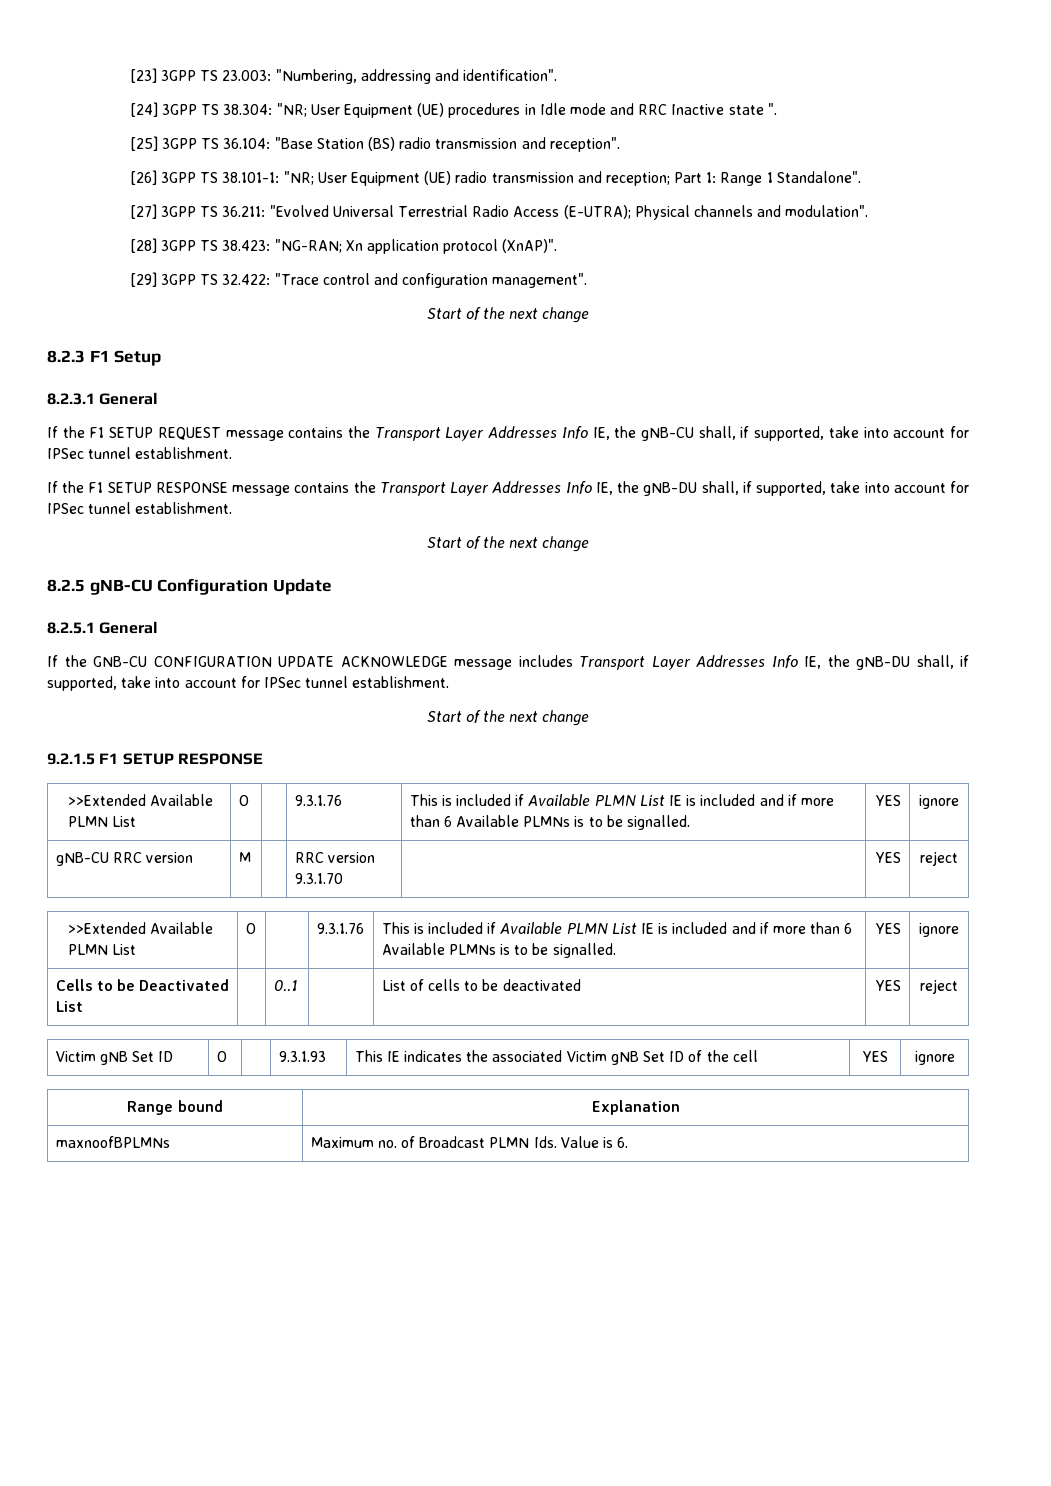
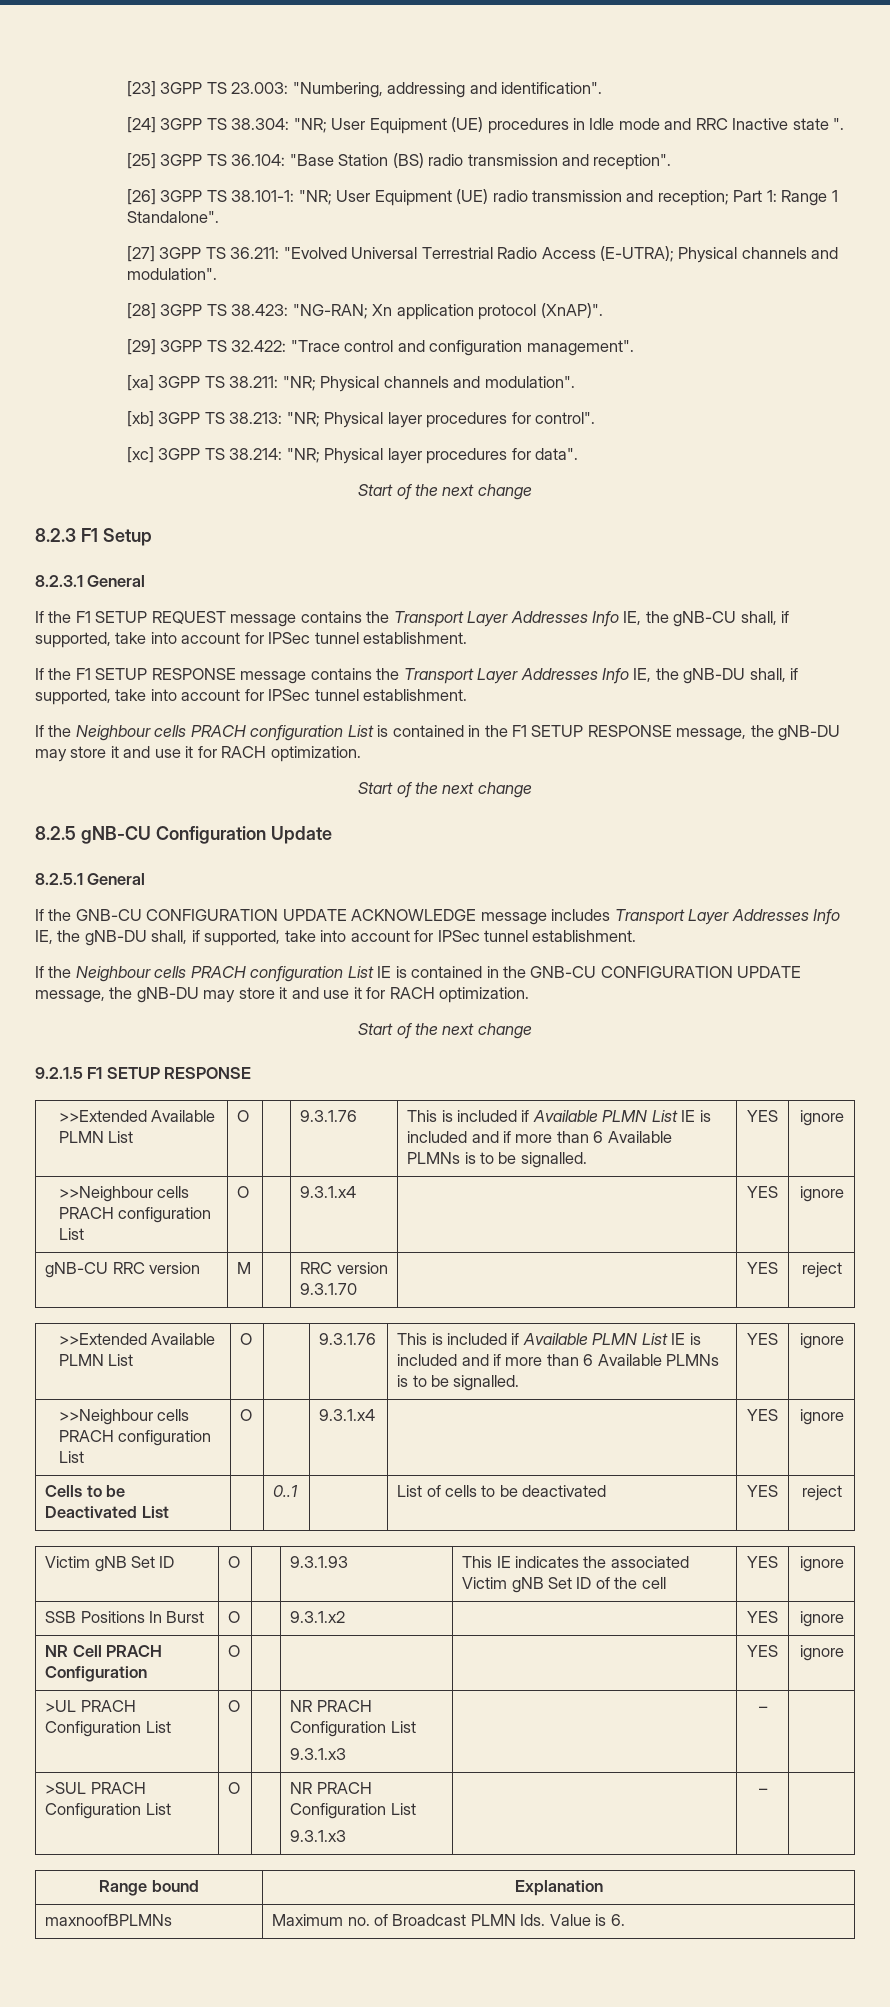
(588, 280) none -> [126,375,575,392] [126,411,595,428] [126,447,578,464] // [xa] 3GPP TS 38.211: "NR; Physical channels and modulation". // [xb] 3GPP TS 38.213: "NR; Physical layer procedures for control". // [xc] 3GPP TS 38.214: "NR; Physical layer procedures for data".
(233, 508) none -> [35,725,841,741] [35,746,361,762] // If the Neighbour cells PRACH configuration List is contained in the F1 SETUP RESPONSE message, the gNB-DU may store it and use it for RACH optimization.
(450, 682) none -> [35,966,802,982] [35,987,530,1003] // If the Neighbour cells PRACH configuration List IE is contained in the GNB-CU CONFIGURATION UPDATE message, the gNB-DU may store it and use it for RACH optimization.
(959, 802) none -> [58,1186,190,1202] [58,1207,212,1223] [58,1228,84,1240] [237,1186,250,1198] [300,1186,357,1198] [747,1186,778,1198] [799,1186,844,1202] // >>Neighbour cells PRACH configuration List | O | | 9.3.1.x4 | | YES | ignore
(959, 930) none -> [58,1409,190,1425] [58,1430,212,1446] [58,1451,84,1463] [240,1409,253,1421] [319,1409,376,1421] [747,1409,778,1421] [799,1409,844,1425] // >>Neighbour cells PRACH configuration List | O | | 9.3.1.x4 | | YES | ignore
(955, 1058) none -> [45,1611,205,1623] [228,1611,241,1623] [290,1611,346,1623] [747,1611,778,1623] [799,1611,844,1627] [45,1645,162,1657] [45,1666,148,1682] [228,1645,241,1657] [747,1645,778,1657] [799,1645,844,1661] [45,1700,136,1712] [45,1721,171,1737] [228,1700,241,1712] [290,1700,372,1712] [290,1721,416,1737] [290,1748,347,1760] [758,1706,768,1712] [45,1782,146,1794] [45,1803,171,1819] [228,1782,241,1794] [290,1782,372,1794] [290,1803,416,1819] [290,1830,347,1842] [758,1788,768,1794] // SSB Positions In Burst | O | | 9.3.1.x2 | | YES | ignore // NR Cell PRACH Configuration | O | | | | YES | ignore // >UL PRACH Configuration List | O | | NR PRACH Configuration List // 9.3.1.x3 | | – | // >SUL PRACH Configuration List | O | | NR PRACH Configuration List // 9.3.1.x3 | | – |

